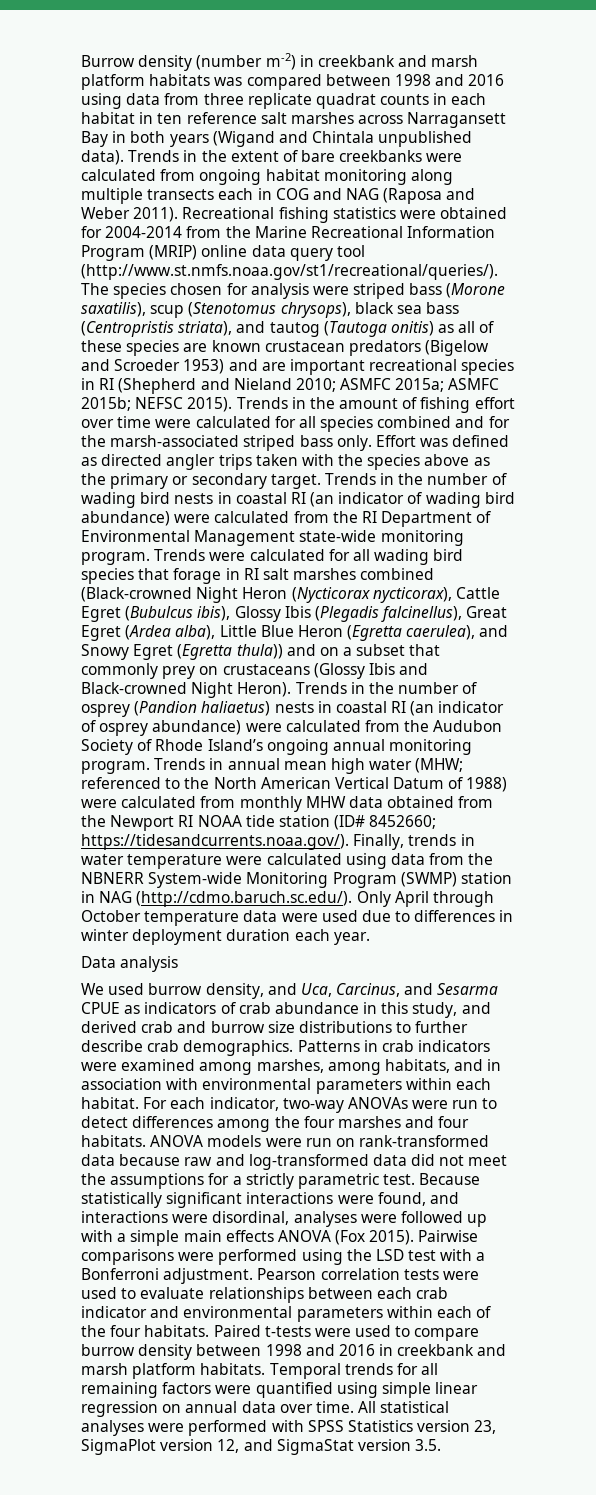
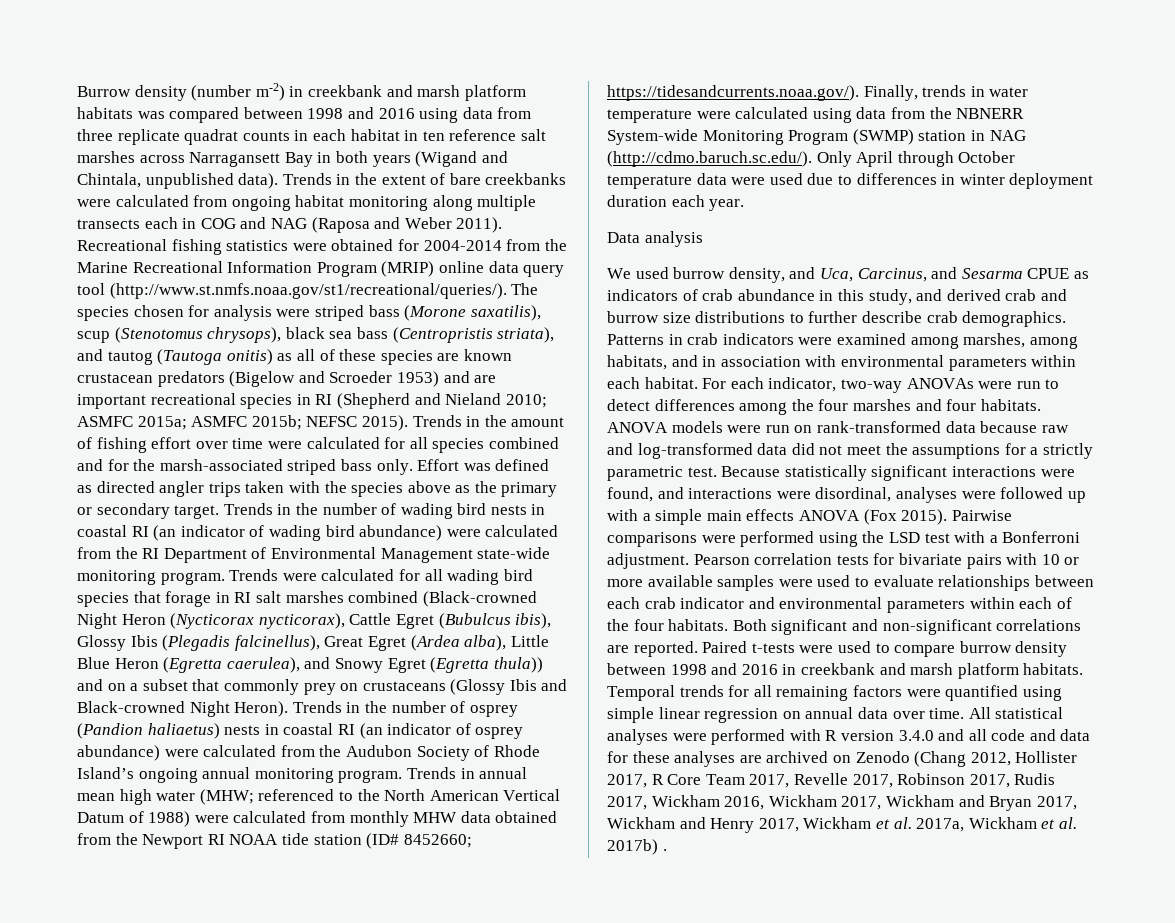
[312,131,375,143] Chintala -> [77,173,141,188] Chintala,
(439, 1274) none -> [873,553,1080,569] [607,575,775,591] for bivariate pairs with 10 or more available samples
(210, 1331) none -> [732,619,1082,635] [607,641,698,657] Both significant and non-significant correlations are reported.
[307,1420,497,1434] [81,1439,442,1455] SPSS Statistics version 23, SigmaPlot version 12, and SigmaStat version 3.5. -> [825,729,1091,741] [607,751,1078,767] [607,773,1056,788] [607,795,1077,811] [607,817,1077,833] [607,839,667,855] R version 3.4.0 and all code and data for these analyses are archived on Zenodo (Chang 2012, Hollister 2017, R Core Team 2017, Revelle 2017, Robinson 2017, Rudis 2017, Wickham 2016, Wickham 2017, Wickham and Bryan 2017, Wickham and Henry 2017, Wickham et al. 2017a, Wickham et al. 2017b) .

